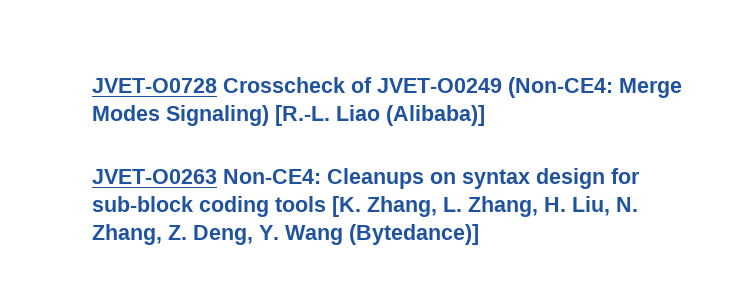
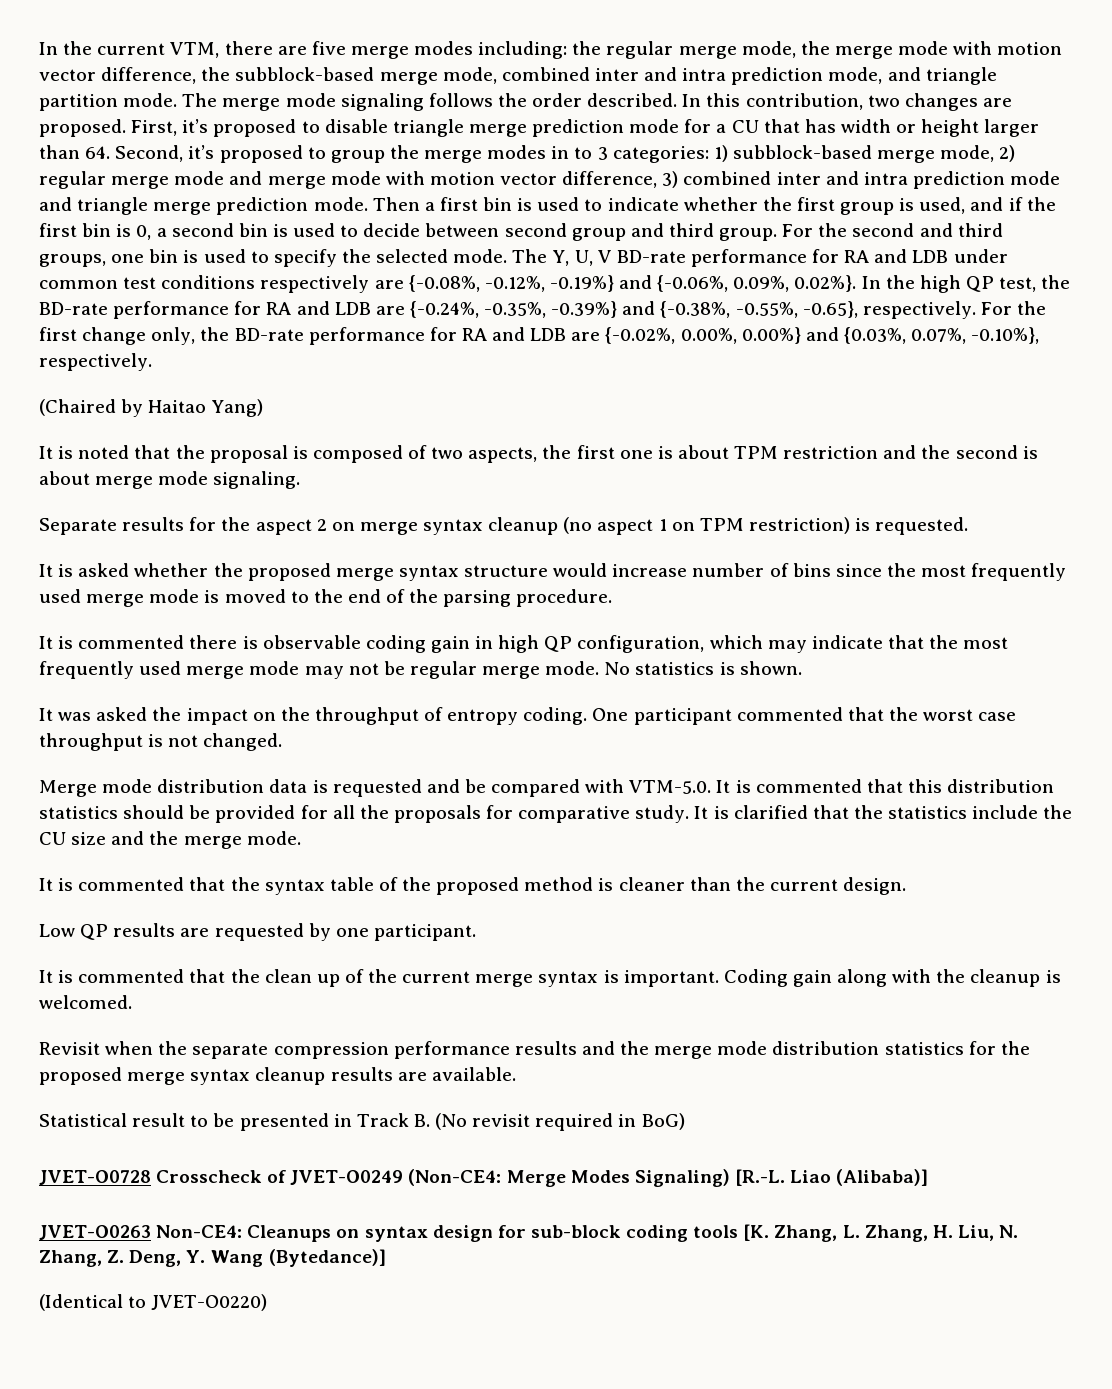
(92, 85) none -> [39,41,1063,59] [39,67,997,85] [39,93,1012,111] [39,119,1040,137] [39,145,1016,163] [39,171,1061,189] [39,197,1056,215] [39,223,1003,241] [39,249,1008,267] [39,275,1071,293] [39,301,1047,319] [39,327,1040,345] [39,353,152,371] [39,399,264,417] [39,445,1038,463] [39,471,301,489] [39,517,969,535] [39,563,1067,581] [39,589,613,607] [39,635,1009,653] [39,661,802,679] [39,707,1017,725] [39,733,283,751] [39,779,1055,797] [39,805,1073,823] [39,831,301,849] [39,877,907,895] [39,923,476,941] [39,969,1061,987] [39,995,132,1009] [39,1041,1030,1059] [39,1067,516,1085] [39,1113,685,1131] In the current VTM, there are five merge modes including: the regular merge mode, the merge mode with motion vector difference, the subblock-based merge mode, combined inter and intra prediction mode, and triangle partition mode. The merge mode signaling follows the order described. In this contribution, two changes are proposed. First, it’s proposed to disable triangle merge prediction mode for a CU that has width or height larger than 64. Second, it’s proposed to group the merge modes in to 3 categories: 1) subblock-based merge mode, 2) regular merge mode and merge mode with motion vector difference, 3) combined inter and intra prediction mode and triangle merge prediction mode. Then a first bin is used to indicate whether the first group is used, and if the first bin is 0, a second bin is used to decide between second group and third group. For the second and third groups, one bin is used to specify the selected mode. The Y, U, V BD-rate performance for RA and LDB under common test conditions respectively are {-0.08%, -0.12%, -0.19%} and {-0.06%, 0.09%, 0.02%}. In the high QP test, the BD-rate performance for RA and LDB are {-0.24%, -0.35%, -0.39%} and {-0.38%, -0.55%, -0.65}, respectively. For the first change only, the BD-rate performance for RA and LDB are {-0.02%, 0.00%, 0.00%} and {0.03%, 0.07%, -0.10%}, respectively. // (Chaired by Haitao Yang) // It is noted that the proposal is composed of two aspects, the first one is about TPM restriction and the second is about merge mode signaling. // Separate results for the aspect 2 on merge syntax cleanup (no aspect 1 on TPM restriction) is requested. // It is asked whether the proposed merge syntax structure would increase number of bins since the most frequently used merge mode is moved to the end of the parsing procedure. // It is commented there is observable coding gain in high QP configuration, which may indicate that the most frequently used merge mode may not be regular merge mode. No statistics is shown. // It was asked the impact on the throughput of entropy coding. One participant commented that the worst case throughput is not changed. // Merge mode distribution data is requested and be compared with VTM-5.0. It is commented that this distribution statistics should be provided for all the proposals for comparative study. It is clarified that the statistics include the CU size and the merge mode. // It is commented that the syntax table of the proposed method is cleaner than the current design. // Low QP results are requested by one participant. // It is commented that the clean up of the current merge syntax is important. Coding gain along with the cleanup is welcomed. // Revisit when the separate compression performance results and the merge mode distribution statistics for the proposed merge syntax cleanup results are available. // Statistical result to be presented in Track B. (No revisit required in BoG) //
(479, 234) none -> [39,1294,268,1311] // (Identical to JVET-O0220)

